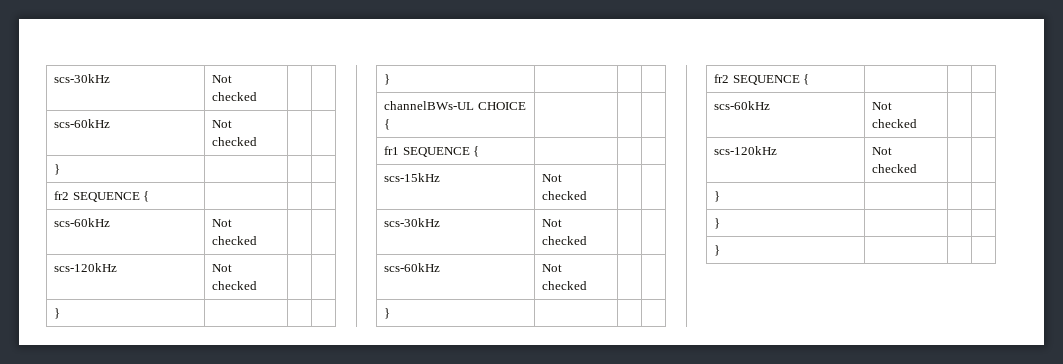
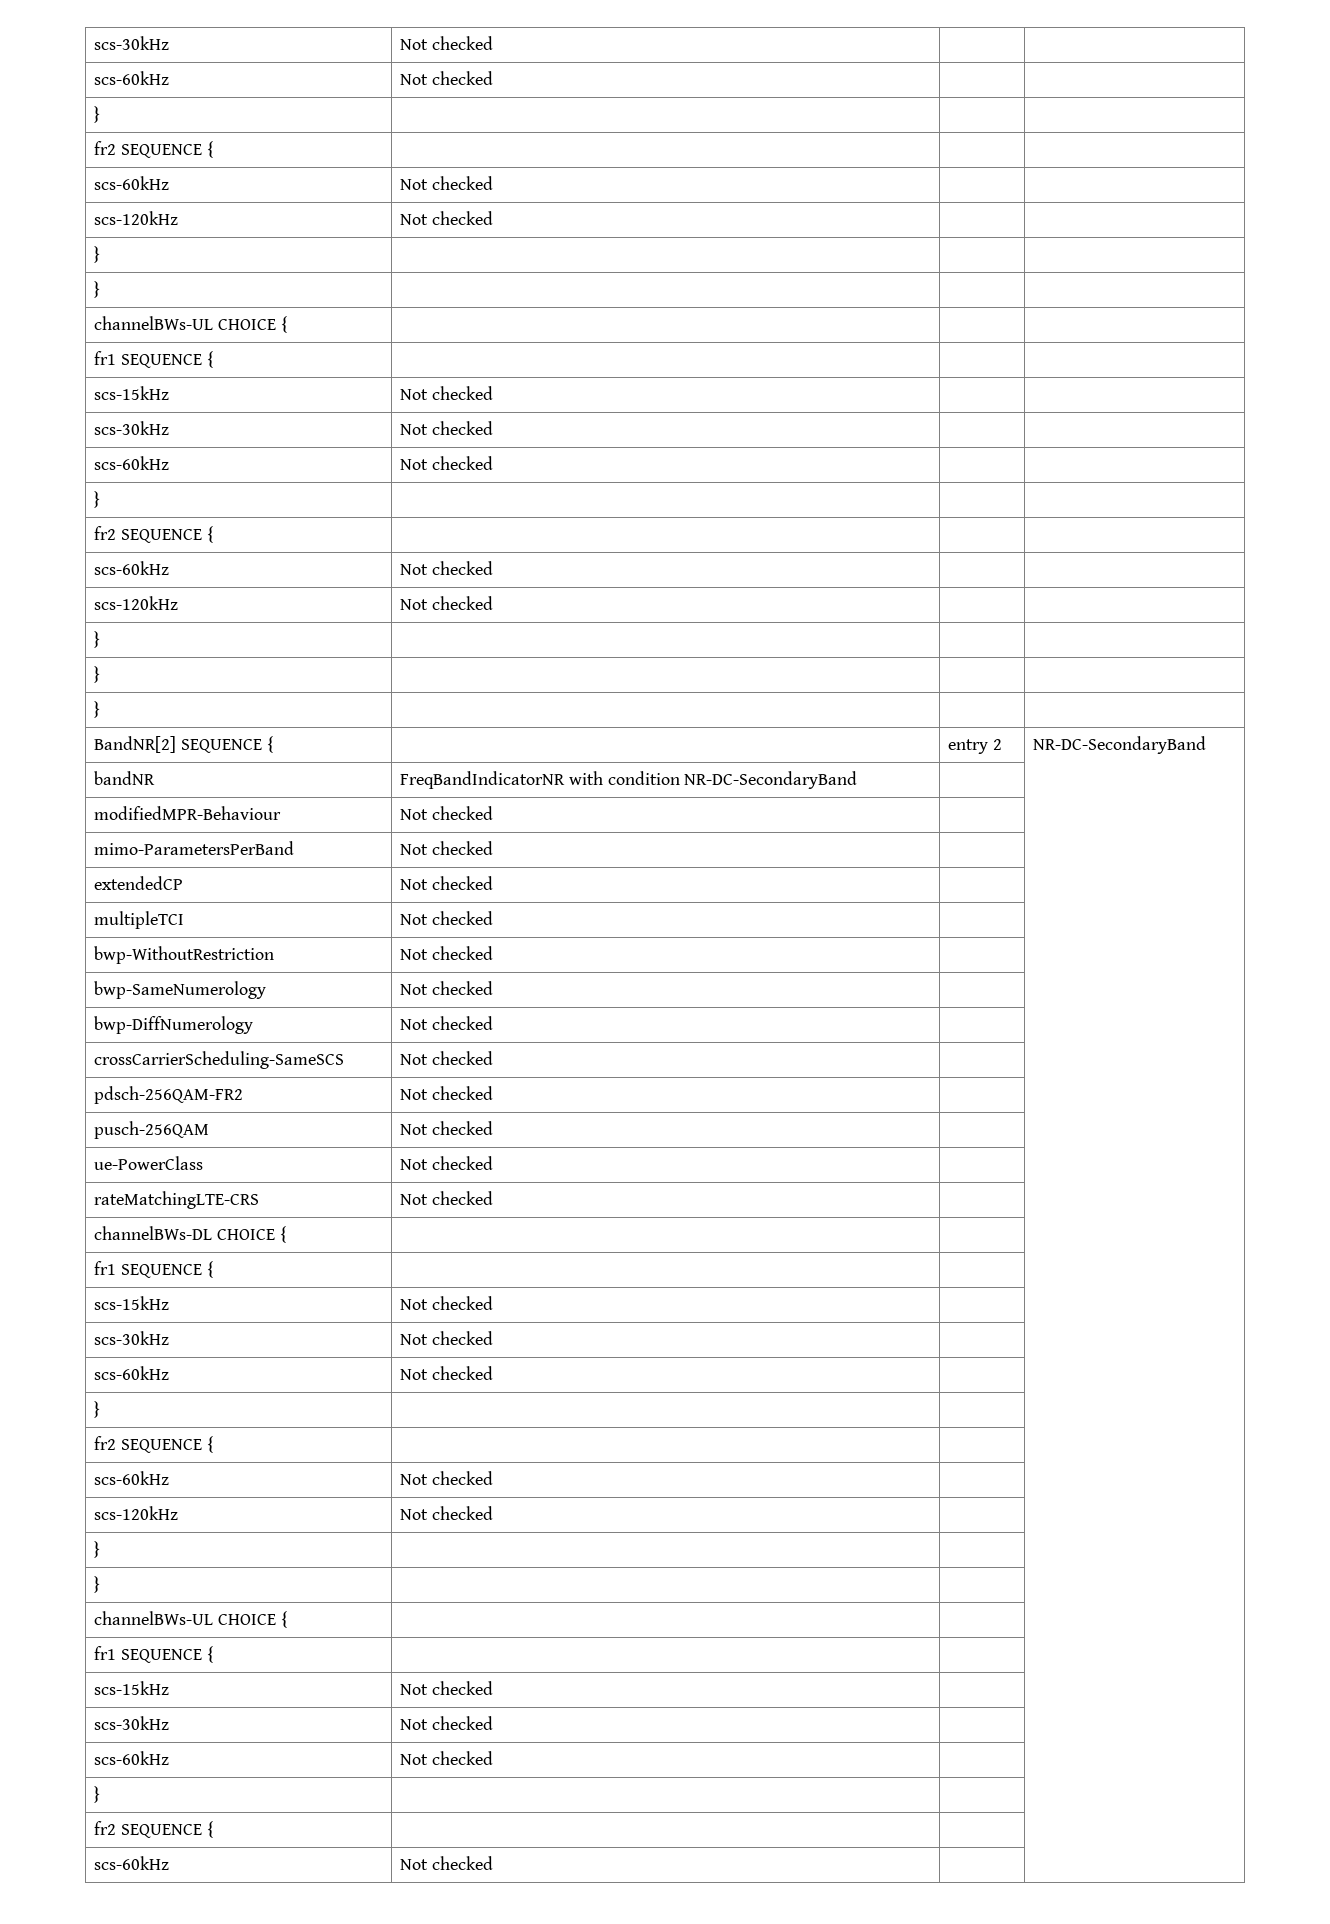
(721, 250) none -> [94,736,273,753] [948,739,1002,754] [1033,736,1207,754] [94,771,156,785] [400,771,858,789] [94,806,282,820] [400,806,493,820] [94,841,295,855] [400,841,493,855] [94,876,184,890] [400,876,493,890] [94,911,185,929] [400,911,493,925] [94,946,275,964] [400,946,493,960] [94,981,267,999] [400,981,493,995] [94,1016,254,1034] [400,1016,493,1030] [94,1051,345,1069] [400,1051,493,1065] [94,1086,244,1104] [400,1086,493,1100] [94,1121,210,1139] [400,1121,493,1135] [94,1156,204,1170] [400,1156,493,1170] [94,1191,260,1209] [400,1191,493,1205] [94,1226,286,1243] [94,1261,213,1278] [94,1296,170,1310] [400,1296,493,1310] [94,1331,170,1345] [400,1331,493,1345] [94,1366,170,1380] [400,1366,493,1380] [94,1401,101,1418] [94,1436,213,1453] [94,1471,170,1485] [400,1471,493,1485] [94,1506,179,1520] [400,1506,493,1520] [94,1541,101,1558] [94,1576,101,1593] [94,1611,287,1628] [94,1646,213,1663] [94,1681,170,1695] [400,1681,493,1695] [94,1716,170,1730] [400,1716,493,1730] [94,1751,170,1765] [400,1751,493,1765] [94,1786,101,1803] [94,1821,213,1838] [94,1856,170,1870] [400,1856,493,1870] // BandNR[2] SEQUENCE { | | entry 2 | NR-DC-SecondaryBand // bandNR | FreqBandIndicatorNR with condition NR-DC-SecondaryBand | | // modifiedMPR-Behaviour | Not checked | | // mimo-ParametersPerBand | Not checked | | // extendedCP | Not checked | | // multipleTCI | Not checked | | // bwp-WithoutRestriction | Not checked | | // bwp-SameNumerology | Not checked | | // bwp-DiffNumerology | Not checked | | // crossCarrierScheduling-SameSCS | Not checked | | // pdsch-256QAM-FR2 | Not checked | | // pusch-256QAM | Not checked | | // ue-PowerClass | Not checked | | // rateMatchingLTE-CRS | Not checked | | // channelBWs-DL CHOICE { | | | // fr1 SEQUENCE { | | | // scs-15kHz | Not checked | | // scs-30kHz | Not checked | | // scs-60kHz | Not checked | | // } | | | // fr2 SEQUENCE { | | | // scs-60kHz | Not checked | | // scs-120kHz | Not checked | | // } | | | // } | | | // channelBWs-UL CHOICE { | | | // fr1 SEQUENCE { | | | // scs-15kHz | Not checked | | // scs-30kHz | Not checked | | // scs-60kHz | Not checked | | // } | | | // fr2 SEQUENCE { | | | // scs-60kHz | Not checked | |

